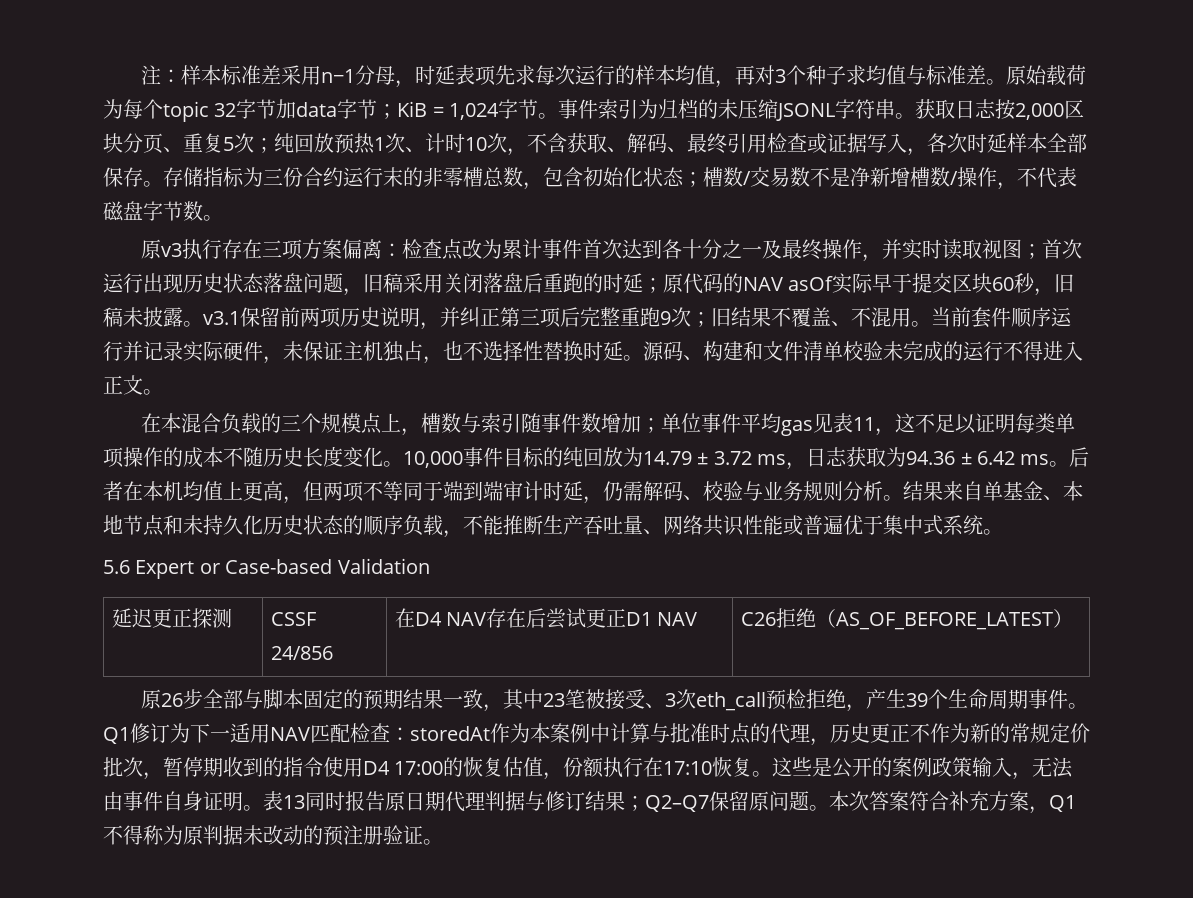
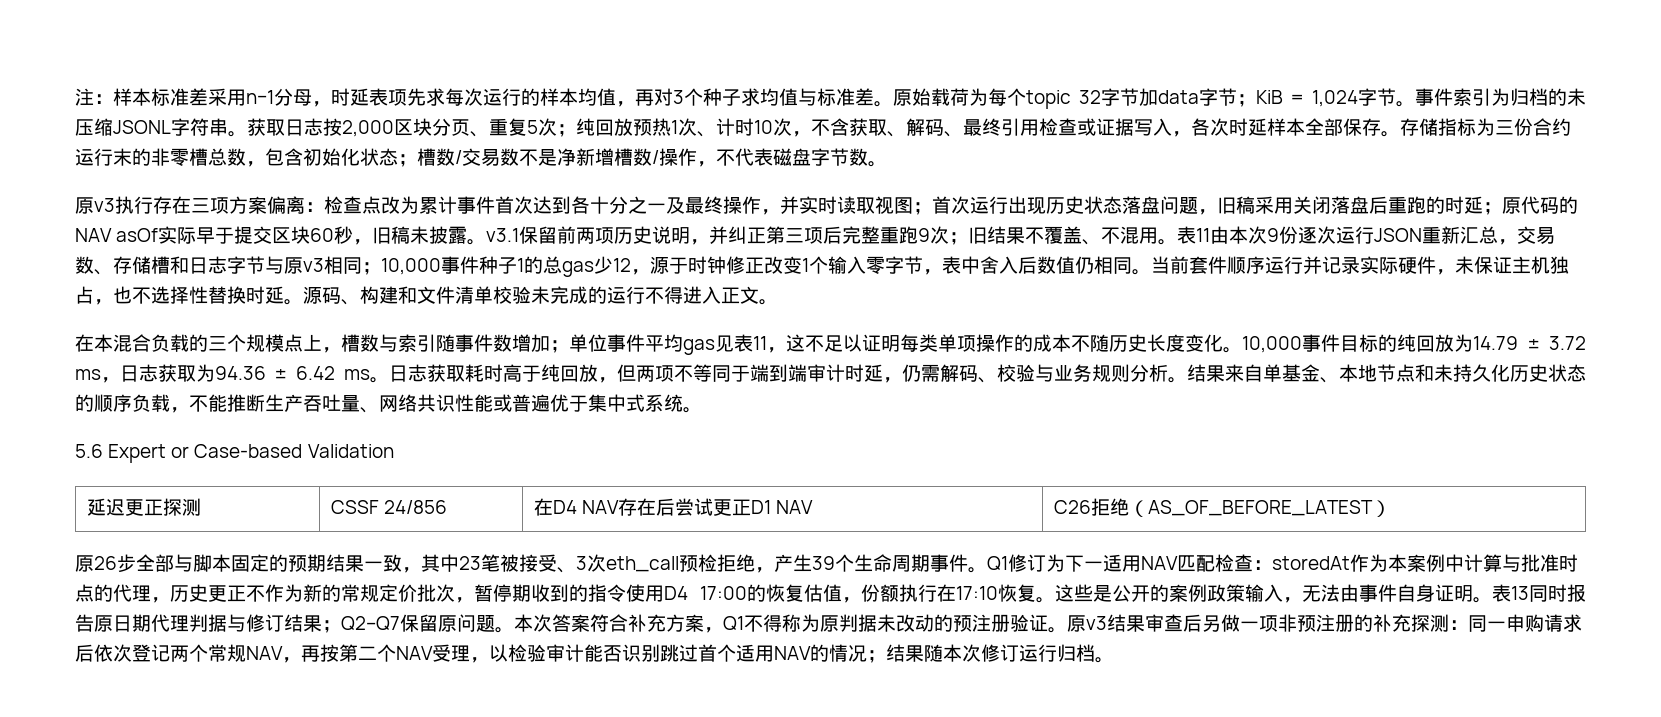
(931, 324) none -> [1177,226,1556,245] [75,256,1151,277] 表11由本次9份逐次运行JSON重新汇总，交易数、存储槽和日志字节与原v3相同；10,000事件种子1的总gas少12，源于时钟修正改变1个输入零字节，表中舍入后数值仍相同。
[1069,447,1090,467] [103,481,283,501] 后者在本机均值上更高 -> [388,364,598,382] 日志获取耗时高于纯回放
(443, 842) none -> [1067,614,1582,632] [75,644,1114,663] 原v3结果审查后另做一项非预注册的补充探测：同一申购请求后依次登记两个常规NAV，再按第二个NAV受理，以检验审计能否识别跳过首个适用NAV的情况；结果随本次修订运行归档。

